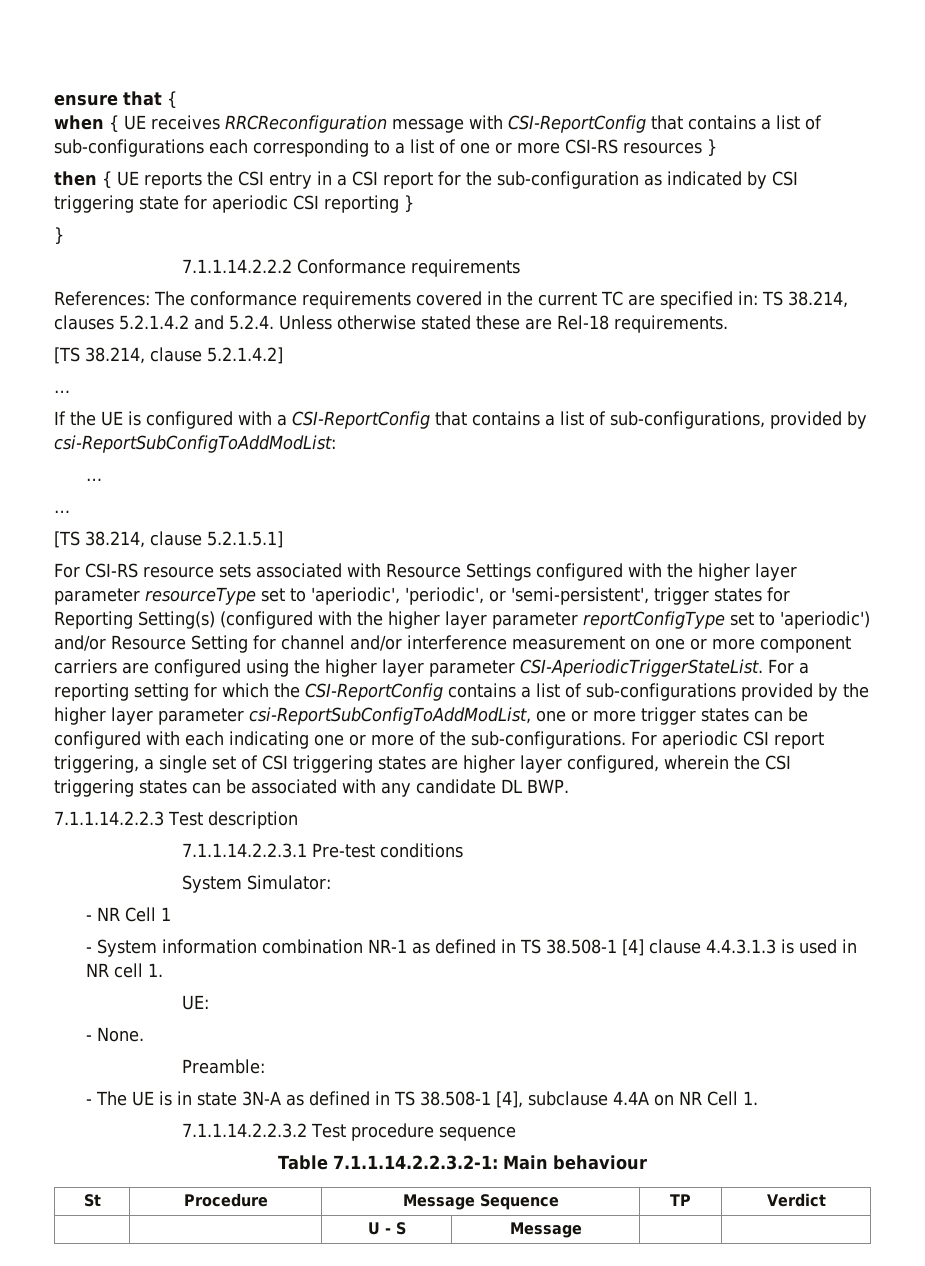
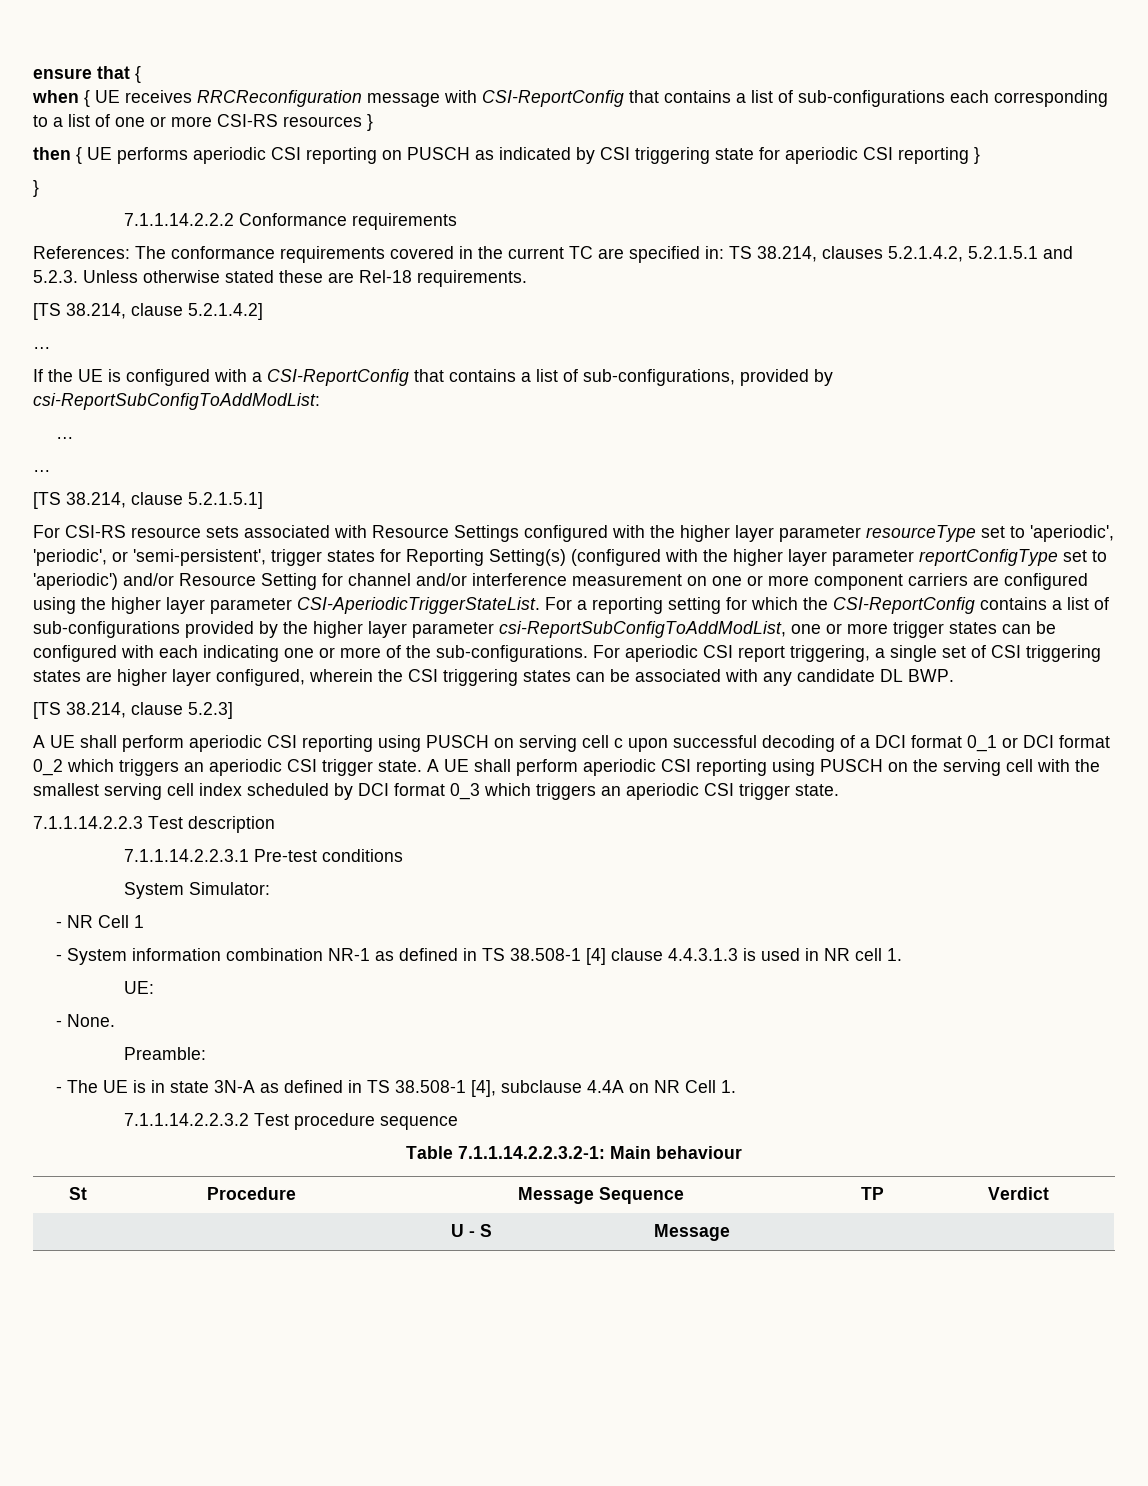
[144,171,639,189] reports the CSI entry in a CSI report for the sub-configuration -> [117,147,470,164] performs aperiodic CSI reporting on PUSCH
[119,315,274,330] 5.2.1.4.2 and 5.2.4. -> [888,246,1073,262] [33,270,78,283] 5.2.1.4.2, 5.2.1.5.1 and 5.2.3.
(569, 786) none -> [33,702,233,719] [33,735,1110,752] [33,759,1100,776] [33,783,839,800] // [TS 38.214, clause 5.2.3] // A UE shall perform aperiodic CSI reporting using PUSCH on serving cell c upon successful decoding of a DCI format 0_1 or DCI format 0_2 which triggers an aperiodic CSI trigger state. A UE shall perform aperiodic CSI reporting using PUSCH on the serving cell with the smallest serving cell index scheduled by DCI format 0_3 which triggers an aperiodic CSI trigger state.

